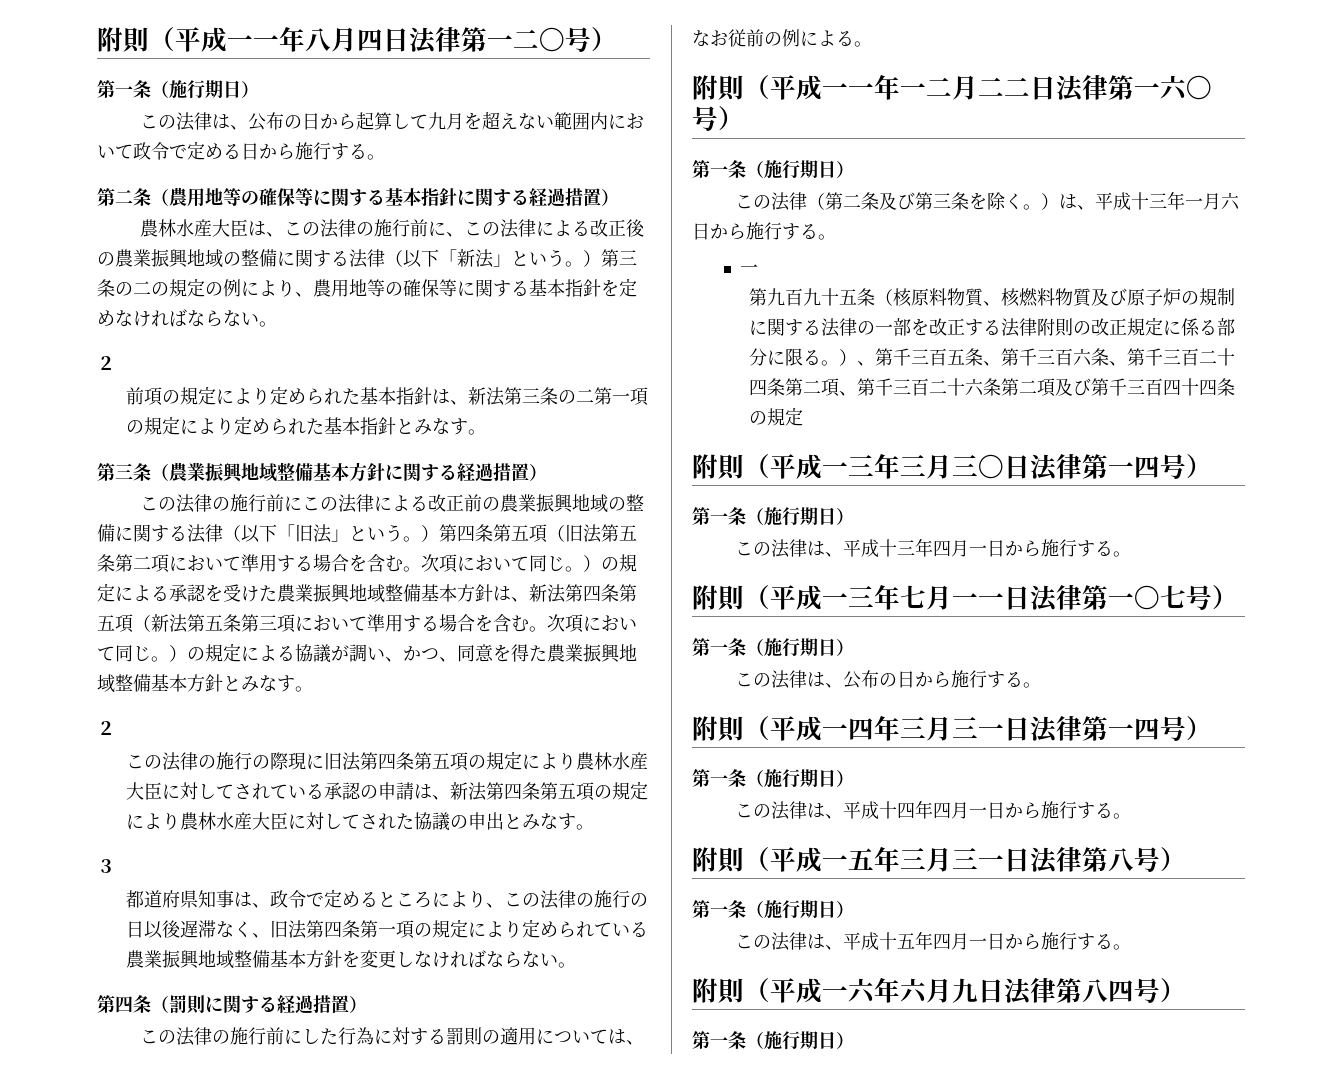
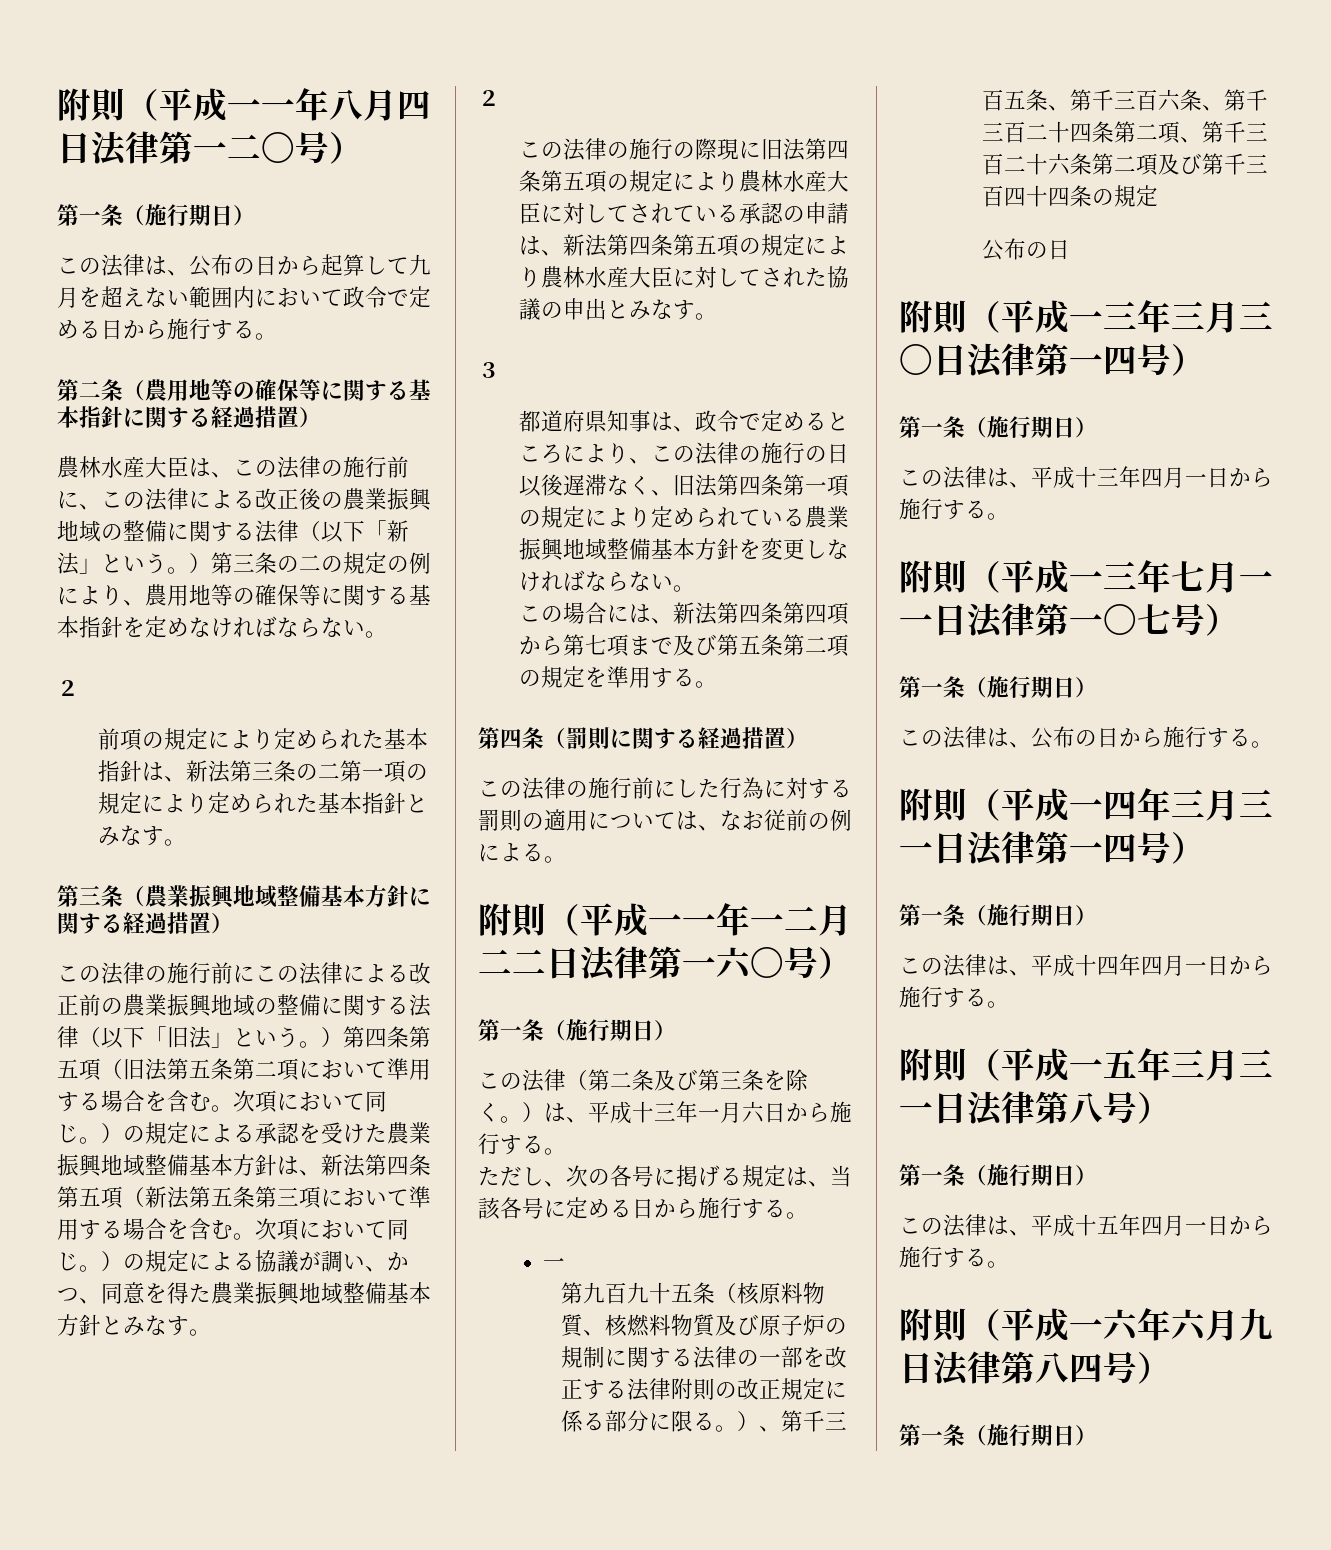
(576, 965) none -> [519,602,850,625] [519,634,850,657] [519,666,718,688] // この場合には、新法第四条第四項から第七項まで及び第五条第二項の規定を準用する。
(836, 237) none -> [478,1165,852,1187] [478,1197,808,1220] // ただし、次の各号に掲げる規定は、当該各号に定める日から施行する。
(804, 416) none -> [981,238,1070,261] // 公布の日

